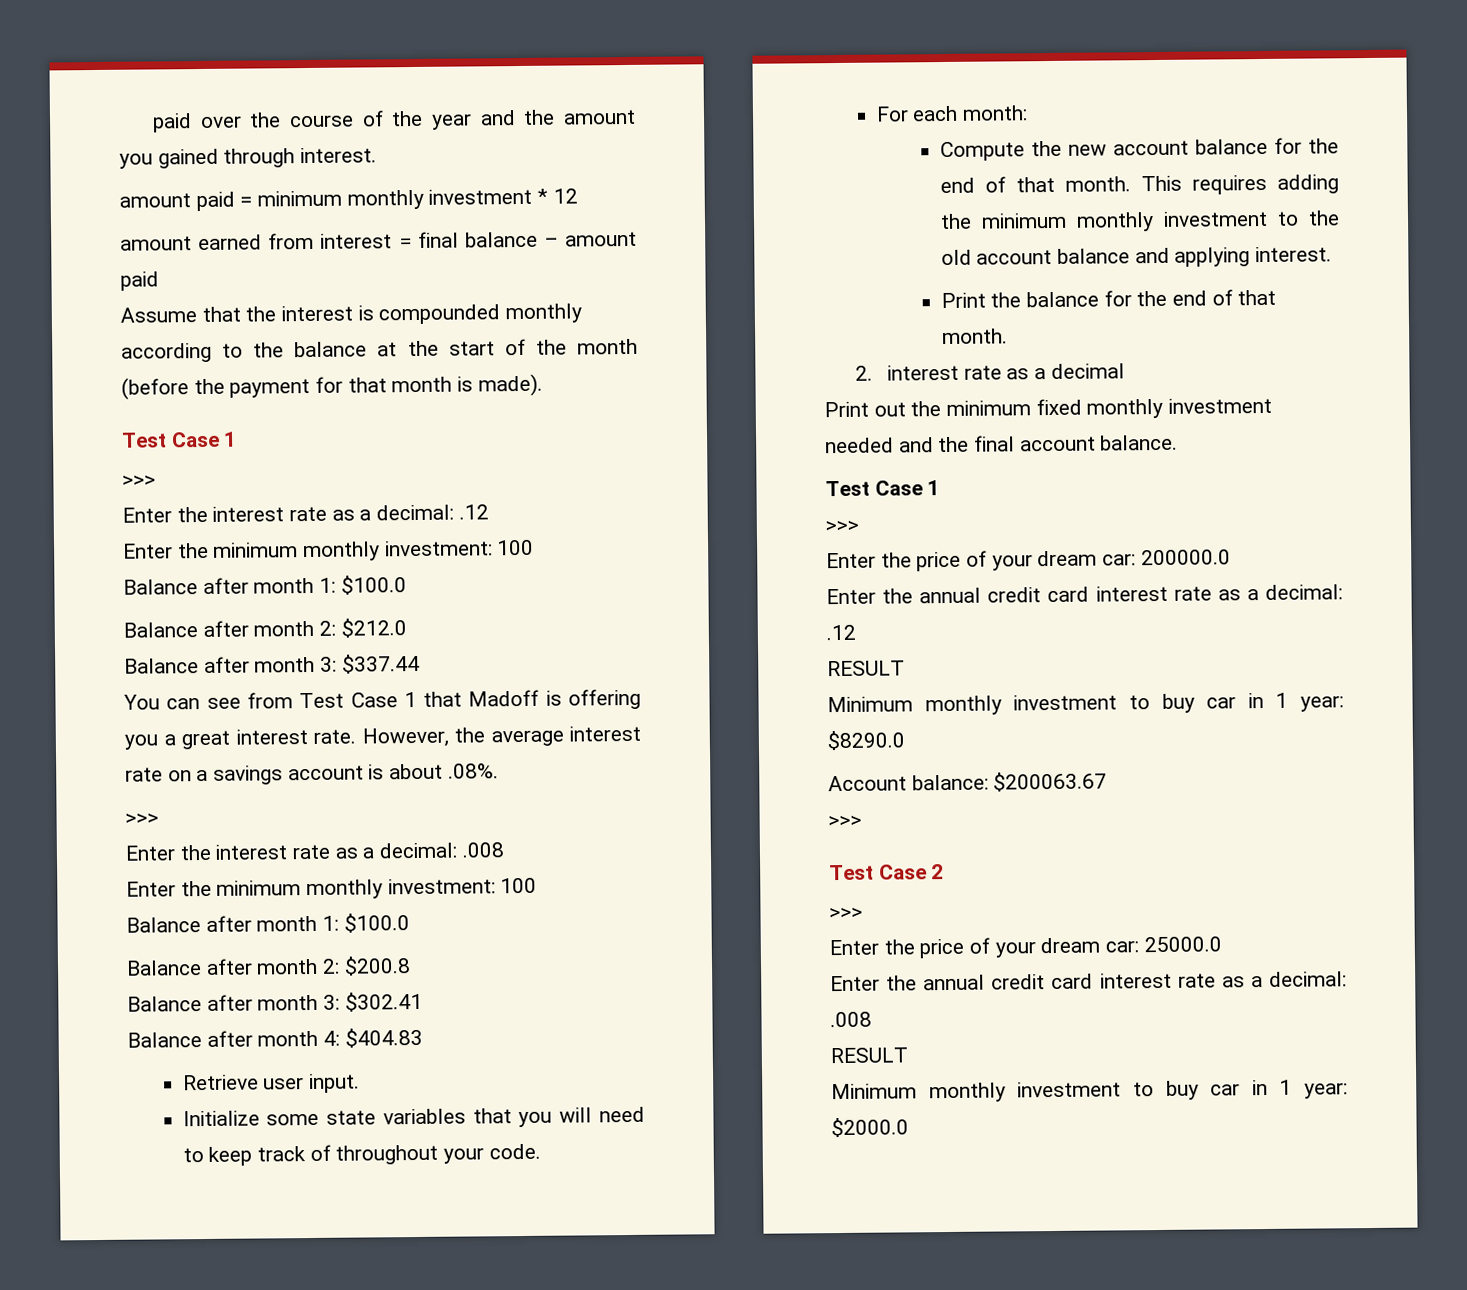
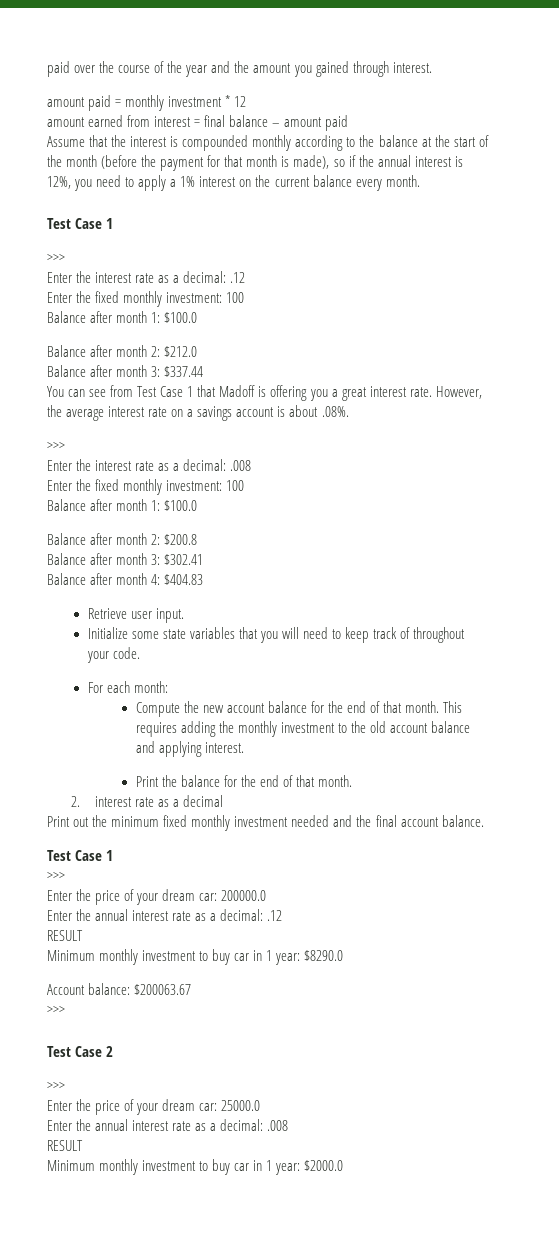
[257,190,343,207] minimum -> (122, 103) none
[477,373,543,397] made). -> [293,155,463,169] [47,175,420,191] made), so if the annual interest is 12%, you need to apply a 1% interest on the current balance every month.
[213,542,299,558] minimum -> [95,291,120,303] fixed
[216,880,302,896] minimum -> [95,479,120,491] fixed
[980,212,1067,229] minimum -> (234, 727) none
[987,586,1090,603] credit card -> (129, 915) none
[991,973,1094,990] credit card -> (129, 1125) none

